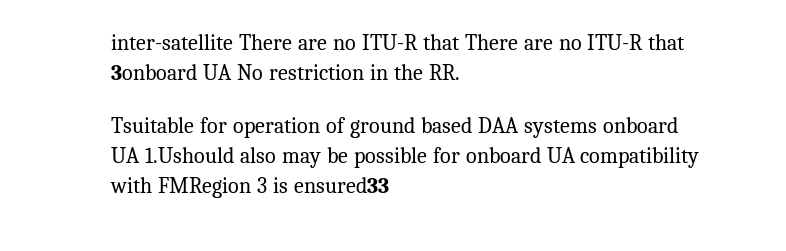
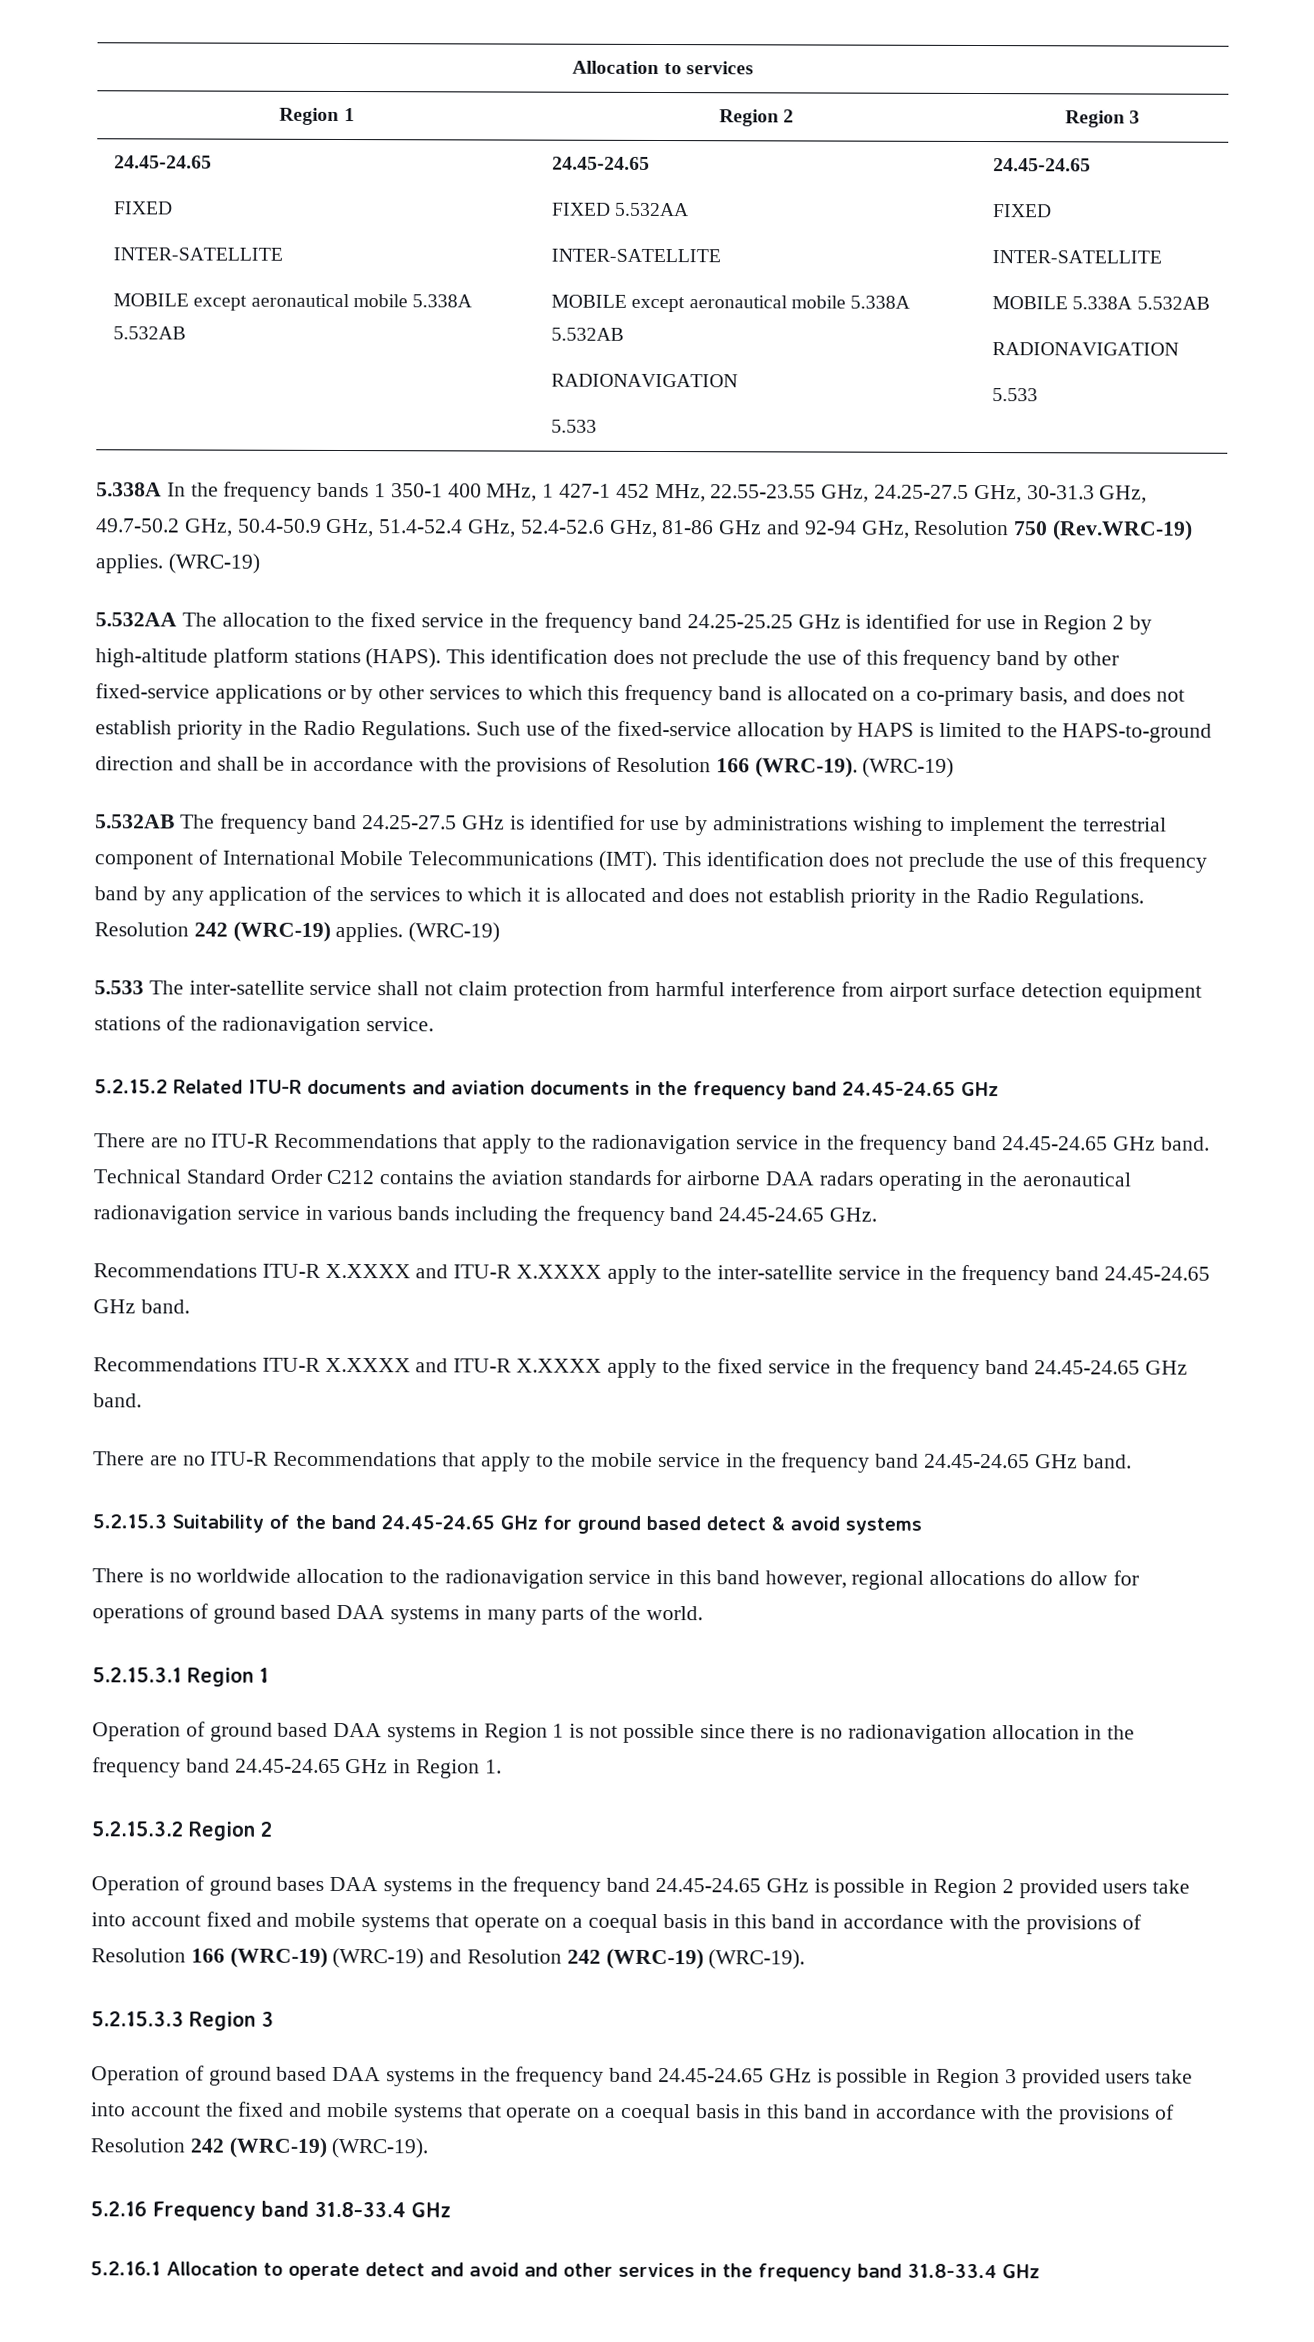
[111,34,686,50] [111,64,460,80] [111,117,678,138] [111,147,700,168] [110,177,389,198] inter-satellite There are no ITU-R that There are no ITU-R that 3onboard UA No restriction in the RR. // Tsuitable for operation of ground based DAA systems onboard UA 1.Ushould also may be possible for onboard UA compatibility with FMRegion 3 is ensured33 -> [572,60,754,75] [279,107,355,125] [718,109,795,127] [1064,110,1141,128] [114,155,213,169] [114,201,174,215] [113,247,284,261] [113,293,473,311] [113,326,187,340] [552,156,651,170] [552,202,690,217] [551,248,722,263] [551,294,911,313] [551,327,625,341] [551,373,739,388] [551,419,598,433] [993,158,1092,172] [992,204,1053,218] [992,250,1163,264] [992,296,1210,310] [992,342,1180,356] [992,388,1039,402] [96,481,1148,504] [96,518,1194,541] [95,553,260,574] [95,612,1153,635] [95,647,1119,671] [95,683,1186,707] [95,720,1213,743] [95,756,955,778] [95,813,1167,837] [94,849,1209,873] [94,885,1145,909] [94,921,501,943] [94,980,1203,1003] [94,1015,435,1037] [94,1079,999,1100] [94,1133,1210,1155] [93,1169,1132,1191] [93,1205,878,1227] [93,1263,1211,1286] [93,1299,190,1314] [93,1357,1188,1380] [93,1393,142,1408] [93,1451,1132,1473] [92,1514,922,1535] [92,1568,1139,1590] [92,1603,703,1625] [92,1667,269,1687] [92,1721,1136,1745] [92,1757,502,1779] [91,1821,272,1841] [91,1875,1191,1899] [91,1911,1143,1935] [91,1947,806,1970] [91,2011,274,2031] [91,2065,1194,2089] [91,2101,1175,2125] [90,2137,429,2159] [90,2200,451,2221] [90,2261,1040,2282] Allocation to services // Region 1 | Region 2 | Region 3 // 24.45-24.65 // FIXED // INTER-SATELLITE // MOBILE except aeronautical mobile 5.338A 5.532AB | 24.45-24.65 // FIXED 5.532AA // INTER-SATELLITE // MOBILE except aeronautical mobile 5.338A 5.532AB // RADIONAVIGATION // 5.533 | 24.45-24.65 // FIXED // INTER-SATELLITE // MOBILE 5.338A 5.532AB // RADIONAVIGATION // 5.533 // 5.338A In the frequency bands 1 350-1 400 MHz, 1 427-1 452 MHz, 22.55-23.55 GHz, 24.25-27.5 GHz, 30-31.3 GHz, 49.7-50.2 GHz, 50.4-50.9 GHz, 51.4-52.4 GHz, 52.4-52.6 GHz, 81-86 GHz and 92-94 GHz, Resolution 750 (Rev.WRC-19) applies. (WRC-19) // 5.532AA The allocation to the fixed service in the frequency band 24.25-25.25 GHz is identified for use in Region 2 by high-altitude platform stations (HAPS). This identification does not preclude the use of this frequency band by other fixed-service applications or by other services to which this frequency band is allocated on a co-primary basis, and does not establish priority in the Radio Regulations. Such use of the fixed-service allocation by HAPS is limited to the HAPS-to-ground direction and shall be in accordance with the provisions of Resolution 166 (WRC-19). (WRC-19) // 5.532AB The frequency band 24.25-27.5 GHz is identified for use by administrations wishing to implement the terrestrial component of International Mobile Telecommunications (IMT). This identification does not preclude the use of this frequency band by any application of the services to which it is allocated and does not establish priority in the Radio Regulations. Resolution 242 (WRC-19) applies. (WRC-19) // 5.533 The inter-satellite service shall not claim protection from harmful interference from airport surface detection equipment stations of the radionavigation service. // 5.2.15.2 Related ITU-R documents and aviation documents in the frequency band 24.45-24.65 GHz // There are no ITU-R Recommendations that apply to the radionavigation service in the frequency band 24.45-24.65 GHz band. Technical Standard Order C212 contains the aviation standards for airborne DAA radars operating in the aeronautical radionavigation service in various bands including the frequency band 24.45-24.65 GHz. // Recommendations ITU-R X.XXXX and ITU-R X.XXXX apply to the inter-satellite service in the frequency band 24.45-24.65 GHz band. // Recommendations ITU-R X.XXXX and ITU-R X.XXXX apply to the fixed service in the frequency band 24.45-24.65 GHz band. // There are no ITU-R Recommendations that apply to the mobile service in the frequency band 24.45-24.65 GHz band. // 5.2.15.3 Suitability of the band 24.45-24.65 GHz for ground based detect & avoid systems // There is no worldwide allocation to the radionavigation service in this band however, regional allocations do allow for operations of ground based DAA systems in many parts of the world. // 5.2.15.3.1 Region 1 // Operation of ground based DAA systems in Region 1 is not possible since there is no radionavigation allocation in the frequency band 24.45-24.65 GHz in Region 1. // 5.2.15.3.2 Region 2 // Operation of ground bases DAA systems in the frequency band 24.45-24.65 GHz is possible in Region 2 provided users take into account fixed and mobile systems that operate on a coequal basis in this band in accordance with the provisions of Resolution 166 (WRC-19) (WRC-19) and Resolution 242 (WRC-19) (WRC-19). // 5.2.15.3.3 Region 3 // Operation of ground based DAA systems in the frequency band 24.45-24.65 GHz is possible in Region 3 provided users take into account the fixed and mobile systems that operate on a coequal basis in this band in accordance with the provisions of Resolution 242 (WRC-19) (WRC-19). // 5.2.16 Frequency band 31.8-33.4 GHz // 5.2.16.1 Allocation to operate detect and avoid and other services in the frequency band 31.8-33.4 GHz

